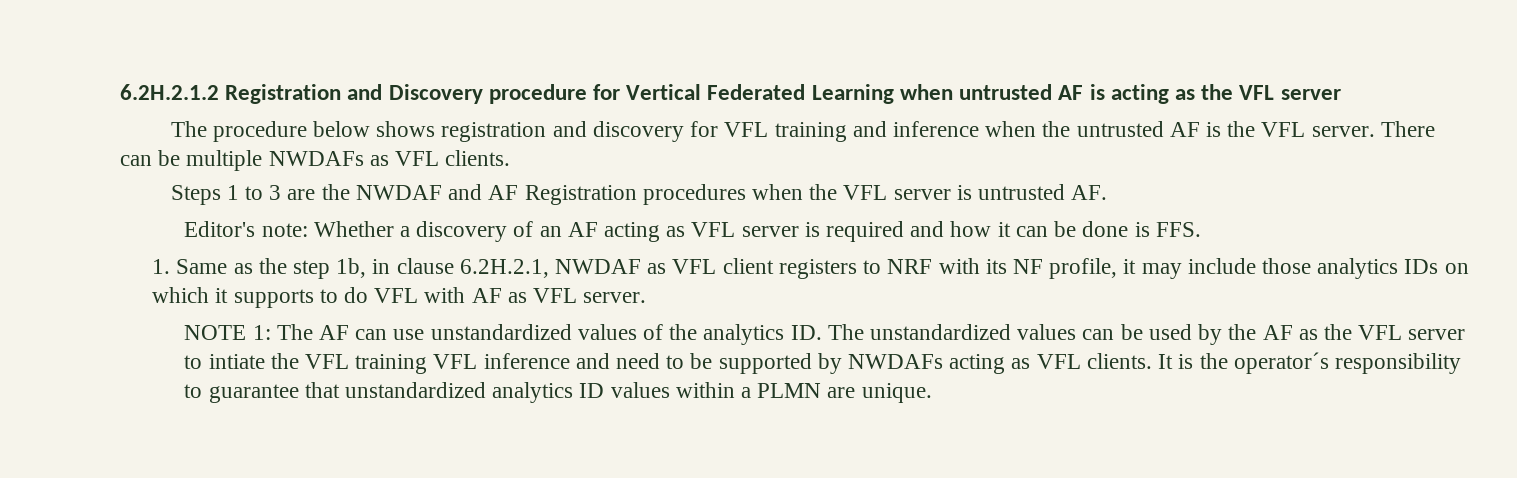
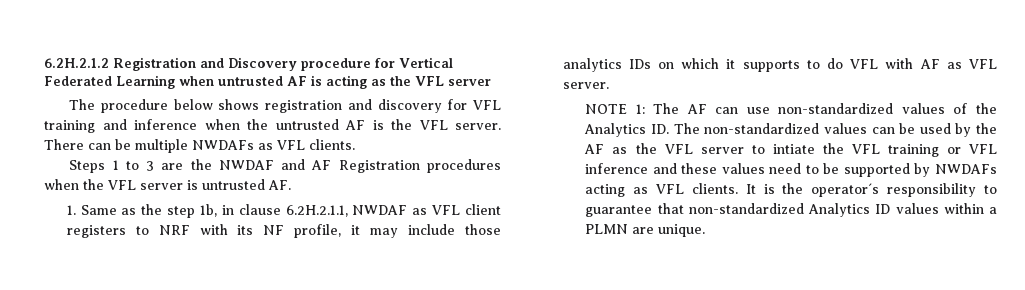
[184,221,1201,242] // Editor's note: Whether a discovery of an AF acting as VFL server is required and how it can be done is FFS. -> (291, 185) none
[459,259,549,278] 6.2H.2.1, -> [285,205,348,217] 6.2H.2.1.1,
[430,324,572,340] unstandardized -> [778,103,894,114] non-standardized
[703,324,785,345] analytics -> [584,123,647,137] Analytics
[870,324,1012,340] unstandardized -> [704,123,820,134] non-standardized
(428, 364) none -> [946,147,961,154] or
(610, 361) none -> [681,163,765,174] these values
[344,382,574,403] unstandardized analytics -> [688,203,871,217] non-standardized Analytics

